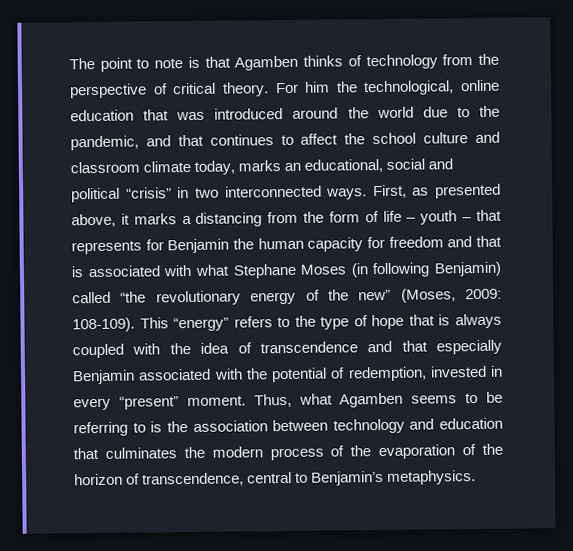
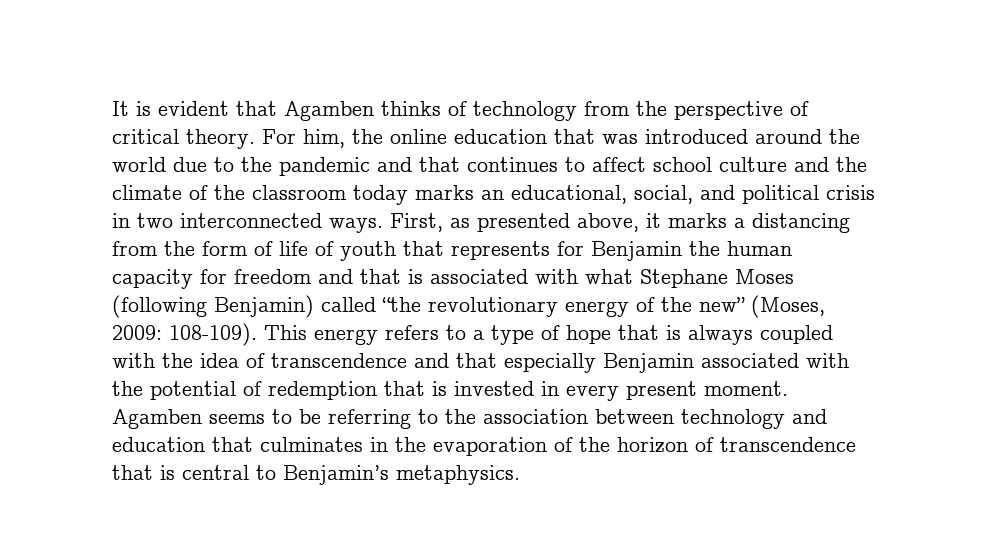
[69,56,200,72] The point to note is -> [112,101,229,116] It is evident
[304,80,455,96] him the technological, -> [303,129,383,148] him, the
[70,135,139,151] pandemic, -> [279,157,370,176] pandemic
[344,133,366,145] the -> (646, 164) none
[70,160,236,175] classroom climate today, -> [836,157,867,172] [112,185,408,205] the climate of the classroom today
[386,158,426,170] social -> [634,185,693,204] social,
[125,187,172,199] “crisis” -> [826,185,875,200] crisis
[406,210,473,225] – youth – -> [315,241,396,261] of youth
[350,262,431,278] (in following -> [112,295,207,318] (following
[173,317,230,332] “energy” -> [314,329,378,345] energy
[294,315,316,327] the -> [473,330,484,340] a
[347,365,503,382] [73,393,333,411] redemption, invested in every “present” moment. Thus, what -> [268,381,788,401] redemption that is invested in every present moment.
[150,421,163,433] is -> (438, 416) none
[183,445,345,461] the modern process of -> [370,437,388,452] in
[142,472,245,487] transcendence, -> [720,437,856,452] [112,465,175,480] transcendence that is

